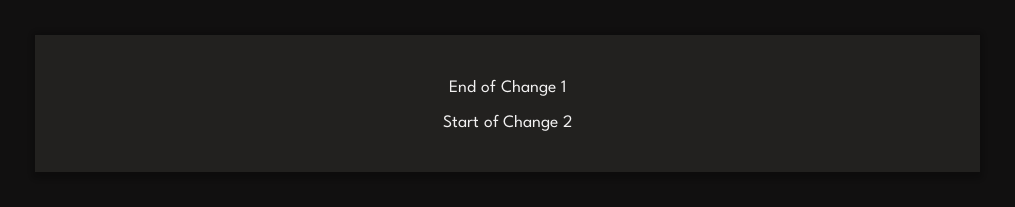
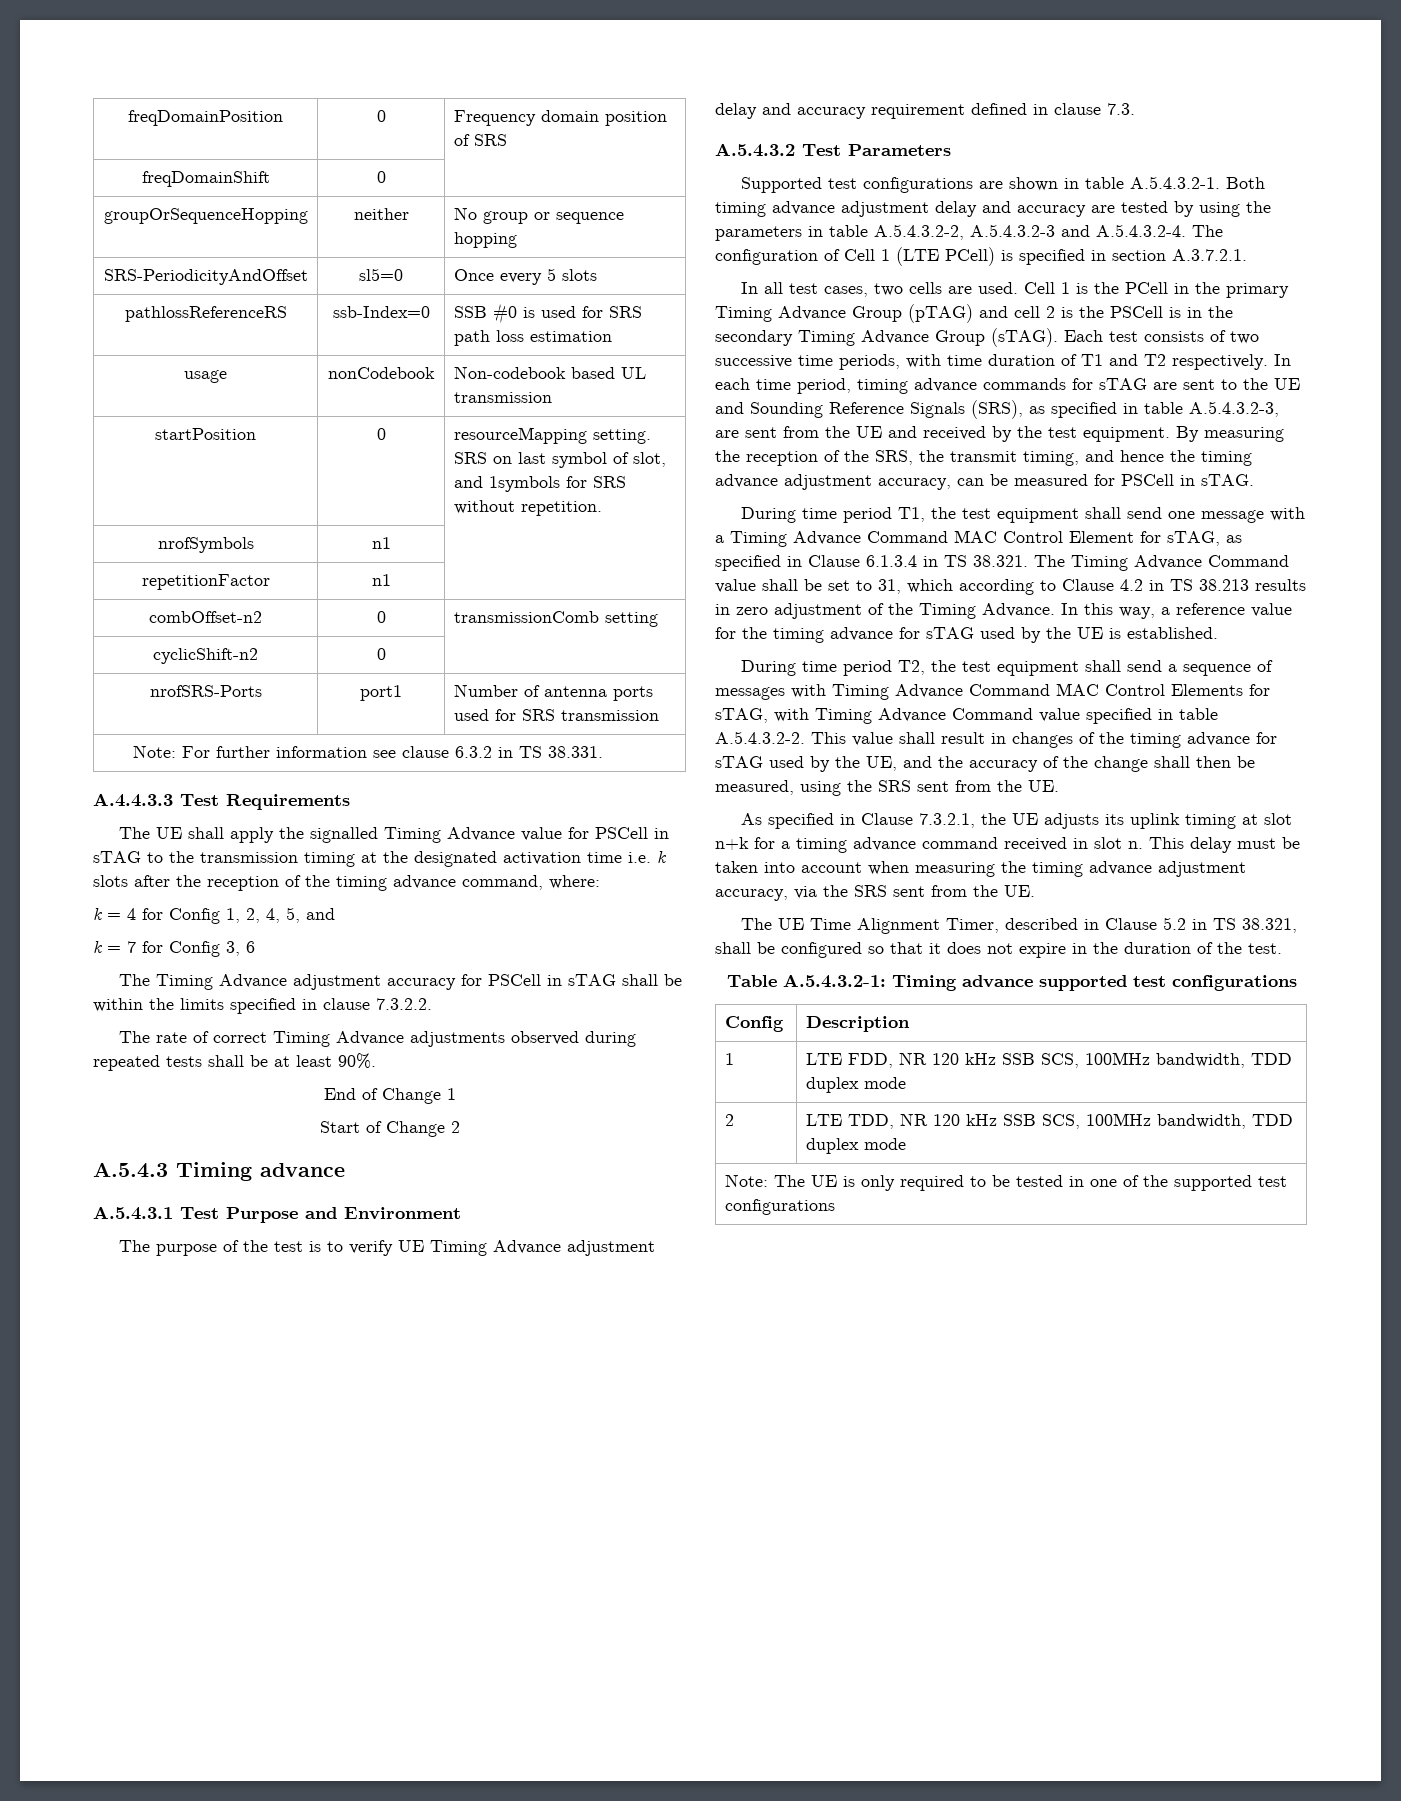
(449, 86) none -> [128,110,283,126] [376,110,386,122] [453,110,667,126] [453,134,507,146] [141,171,270,187] [376,171,386,183] [103,208,308,224] [353,208,409,220] [453,207,624,224] [453,232,517,248] [103,269,308,285] [359,268,403,281] [453,268,597,285] [124,306,287,322] [332,306,430,318] [453,303,642,324] [453,330,612,346] [184,370,227,383] [328,367,435,379] [453,366,646,379] [453,392,552,403] [155,428,256,440] [376,428,386,440] [453,427,651,444] [453,452,666,468] [453,476,626,492] [453,500,602,516] [157,537,254,553] [371,537,391,549] [141,574,270,590] [371,574,391,586] [149,611,262,623] [376,611,386,623] [453,611,658,627] [153,648,258,664] [376,648,386,660] [149,685,262,697] [360,685,402,701] [453,684,653,701] [453,709,659,721] [133,745,604,758] [93,793,350,810] [118,827,669,843] [93,850,667,867] [93,875,600,891] [93,907,335,924] [93,940,255,957] [118,974,682,990] [93,998,432,1014] [118,1031,636,1047] [93,1053,376,1071] freqDomainPosition | 0 | Frequency domain position of SRS // freqDomainShift | 0 | // groupOrSequenceHopping | neither | No group or sequence hopping // SRS-PeriodicityAndOffset | sl5=0 | Once every 5 slots // pathlossReferenceRS | ssb-Index=0 | SSB #0 is used for SRS path loss estimation // usage | nonCodebook | Non-codebook based UL transmission // startPosition | 0 | resourceMapping setting. SRS on last symbol of slot, and 1symbols for SRS without repetition. // nrofSymbols | n1 | // repetitionFactor | n1 | // combOffset-n2 | 0 | transmissionComb setting // cyclicShift-n2 | 0 | // nrofSRS-Ports | port1 | Number of antenna ports used for SRS transmission // Note: For further information see clause 6.3.2 in TS 38.331. // A.4.4.3.3 Test Requirements // The UE shall apply the signalled Timing Advance value for PSCell in sTAG to the transmission timing at the designated activation time i.e. k slots after the reception of the timing advance command, where: // k = 4 for Config 1, 2, 4, 5, and // k = 7 for Config 3, 6 // The Timing Advance adjustment accuracy for PSCell in sTAG shall be within the limits specified in clause 7.3.2.2. // The rate of correct Timing Advance adjustments observed during repeated tests shall be at least 90%. //
(573, 121) none -> [93,1162,345,1181] [93,1206,461,1223] [118,1240,655,1256] [715,103,1135,119] [715,143,951,157] [740,176,1265,193] [715,201,1271,217] [715,224,1223,241] [715,247,1247,266] [740,282,1289,298] [715,304,1233,323] [715,328,1259,347] [715,354,1291,370] [715,378,1300,394] [715,400,1279,419] [715,426,1284,442] [715,450,1252,466] [715,474,1254,490] [740,507,1305,523] [715,530,1242,547] [715,555,1289,571] [715,579,1306,595] [715,603,1292,619] [715,627,1218,643] [740,660,1273,676] [715,683,1270,700] [715,708,1218,724] [715,731,1277,748] [715,756,1255,772] [715,780,1059,796] [740,813,1292,829] [715,837,1300,853] [715,861,1246,877] [715,885,1035,901] [740,917,1297,934] [715,942,1282,958] [726,974,1297,991] [724,1016,784,1032] [805,1016,910,1032] [724,1053,734,1065] [805,1052,1292,1068] [805,1077,906,1093] [724,1114,734,1126] [805,1113,1293,1129] [805,1138,906,1154] [724,1174,1287,1191] [724,1199,835,1215] // A.5.4.3 Timing advance // A.5.4.3.1 Test Purpose and Environment // The purpose of the test is to verify UE Timing Advance adjustment delay and accuracy requirement defined in clause 7.3. // A.5.4.3.2 Test Parameters // Supported test configurations are shown in table A.5.4.3.2-1. Both timing advance adjustment delay and accuracy are tested by using the parameters in table A.5.4.3.2-2, A.5.4.3.2-3 and A.5.4.3.2-4. The configuration of Cell 1 (LTE PCell) is specified in section A.3.7.2.1. // In all test cases, two cells are used. Cell 1 is the PCell in the primary Timing Advance Group (pTAG) and cell 2 is the PSCell is in the secondary Timing Advance Group (sTAG). Each test consists of two successive time periods, with time duration of T1 and T2 respectively. In each time period, timing advance commands for sTAG are sent to the UE and Sounding Reference Signals (SRS), as specified in table A.5.4.3.2-3, are sent from the UE and received by the test equipment. By measuring the reception of the SRS, the transmit timing, and hence the timing advance adjustment accuracy, can be measured for PSCell in sTAG. // During time period T1, the test equipment shall send one message with a Timing Advance Command MAC Control Element for sTAG, as specified in Clause 6.1.3.4 in TS 38.321. The Timing Advance Command value shall be set to 31, which according to Clause 4.2 in TS 38.213 results in zero adjustment of the Timing Advance. In this way, a reference value for the timing advance for sTAG used by the UE is established. // During time period T2, the test equipment shall send a sequence of messages with Timing Advance Command MAC Control Elements for sTAG, with Timing Advance Command value specified in table A.5.4.3.2-2. This value shall result in changes of the timing advance for sTAG used by the UE, and the accuracy of the change shall then be measured, using the SRS sent from the UE. // As specified in Clause 7.3.2.1, the UE adjusts its uplink timing at slot n+k for a timing advance command received in slot n. This delay must be taken into account when measuring the timing advance adjustment accuracy, via the SRS sent from the UE. // The UE Time Alignment Timer, described in Clause 5.2 in TS 38.321, shall be configured so that it does not expire in the duration of the test. // Table A.5.4.3.2-1: Timing advance supported test configurations // Config | Description // 1 | LTE FDD, NR 120 kHz SSB SCS, 100MHz bandwidth, TDD duplex mode // 2 | LTE TDD, NR 120 kHz SSB SCS, 100MHz bandwidth, TDD duplex mode // Note: The UE is only required to be tested in one of the supported test configurations

